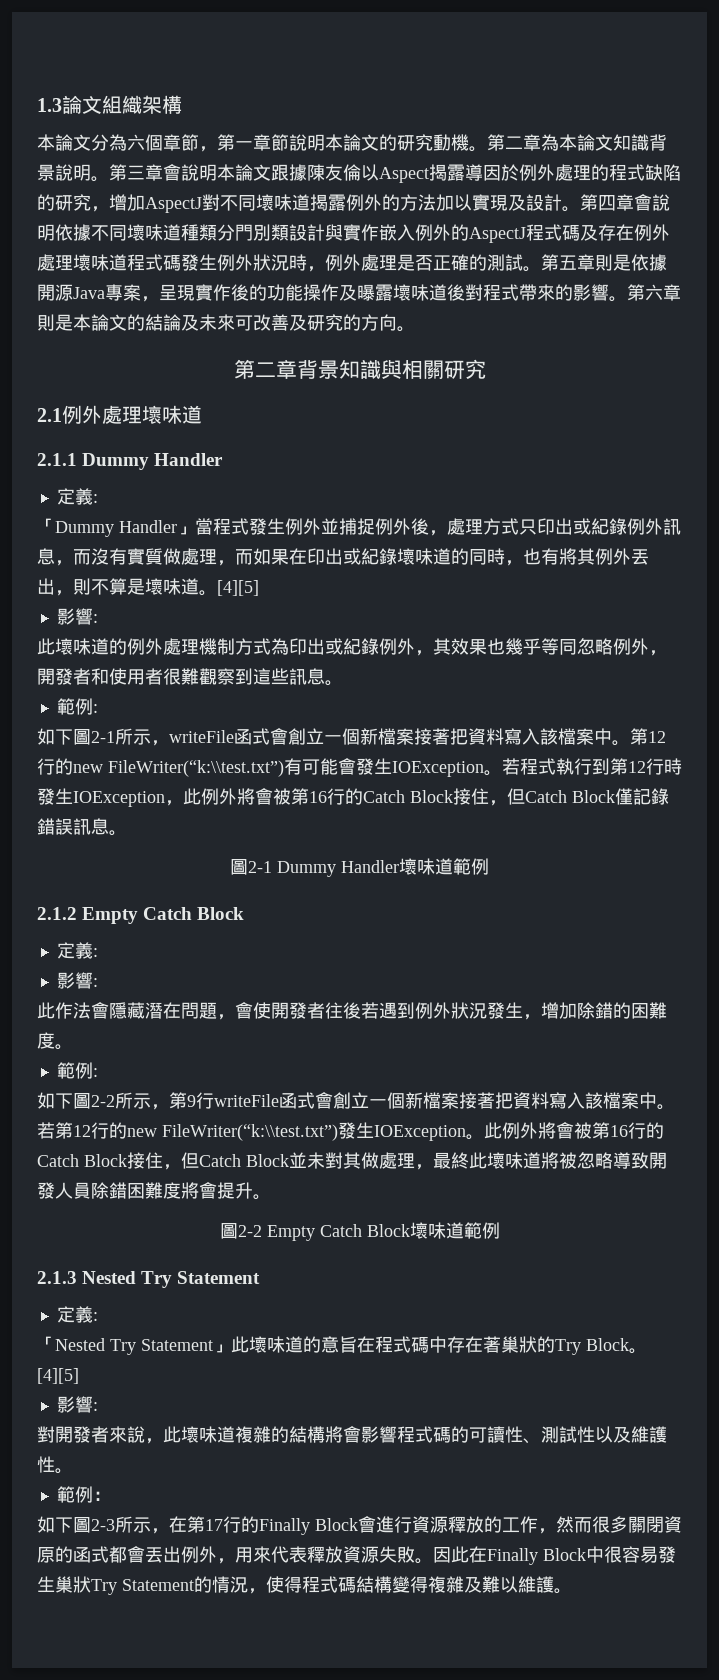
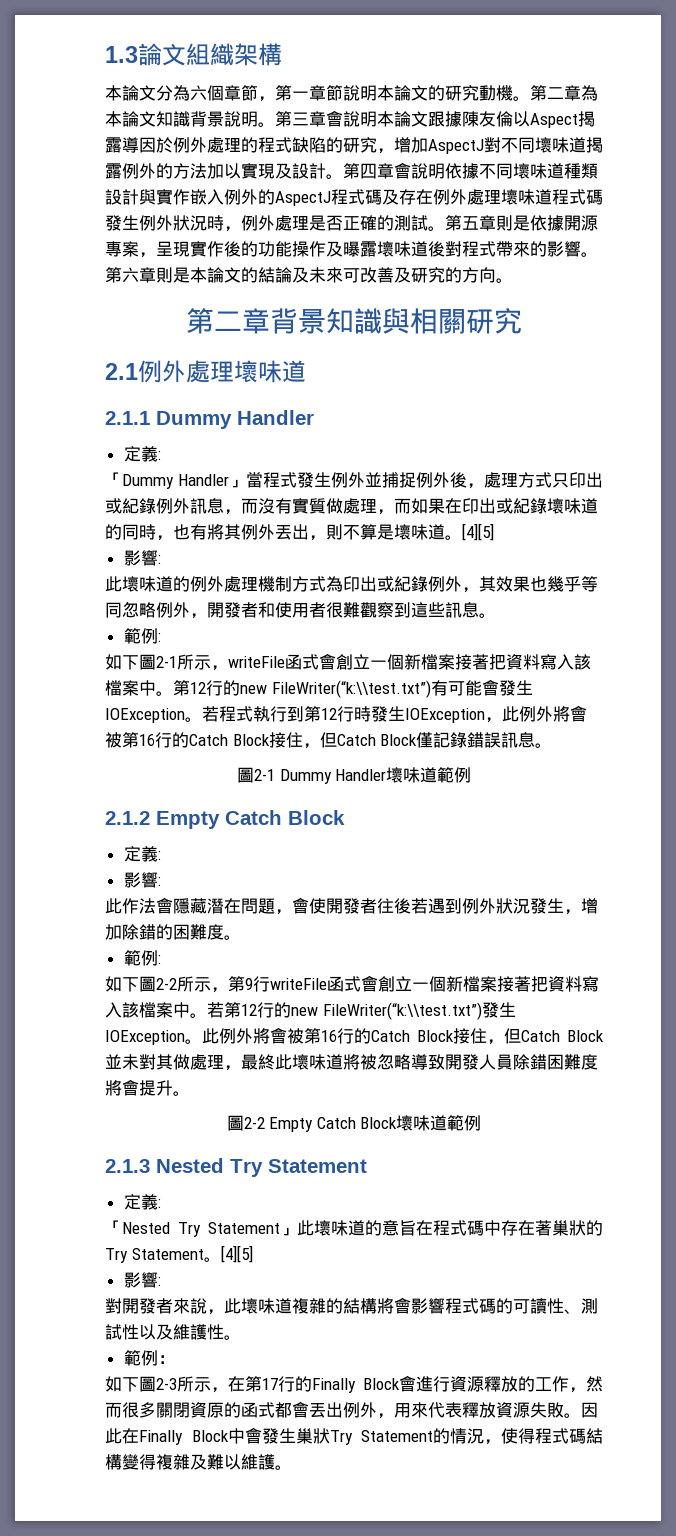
[217,224,289,241] 分門別類 -> (598, 171) none
[73,287,105,299] Java -> (598, 223) none
[586,1338,629,1351] Block -> [131,1248,204,1260] Statement
[604,1546,658,1563] 很容易 -> [244,1427,262,1444] 會

